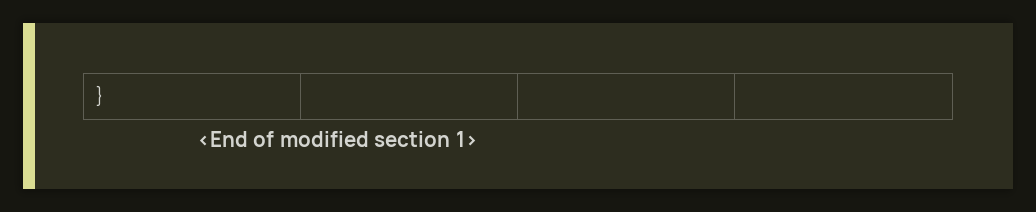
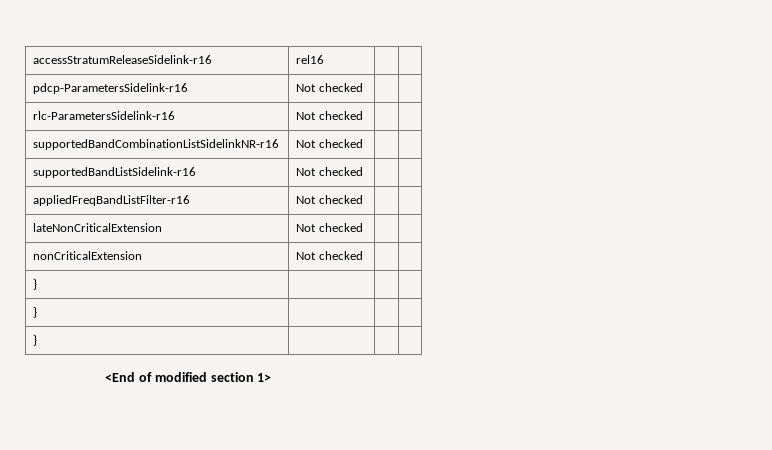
(96, 95) none -> [33,55,213,64] [296,55,325,64] [33,83,189,94] [296,83,363,92] [33,111,176,120] [296,111,363,120] [33,139,280,150] [296,139,363,148] [33,167,197,178] [296,167,363,176] [33,195,191,206] [296,195,363,204] [33,223,163,232] [296,223,363,232] [33,251,143,260] [296,251,363,260] [33,279,38,290] [33,307,38,318] accessStratumReleaseSidelink-r16 | rel16 | | // pdcp-ParametersSidelink-r16 | Not checked | | // rlc-ParametersSidelink-r16 | Not checked | | // supportedBandCombinationListSidelinkNR-r16 | Not checked | | // supportedBandListSidelink-r16 | Not checked | | // appliedFreqBandListFilter-r16 | Not checked | | // lateNonCriticalExtension | Not checked | | // nonCriticalExtension | Not checked | | // } | | | // } | | | //

